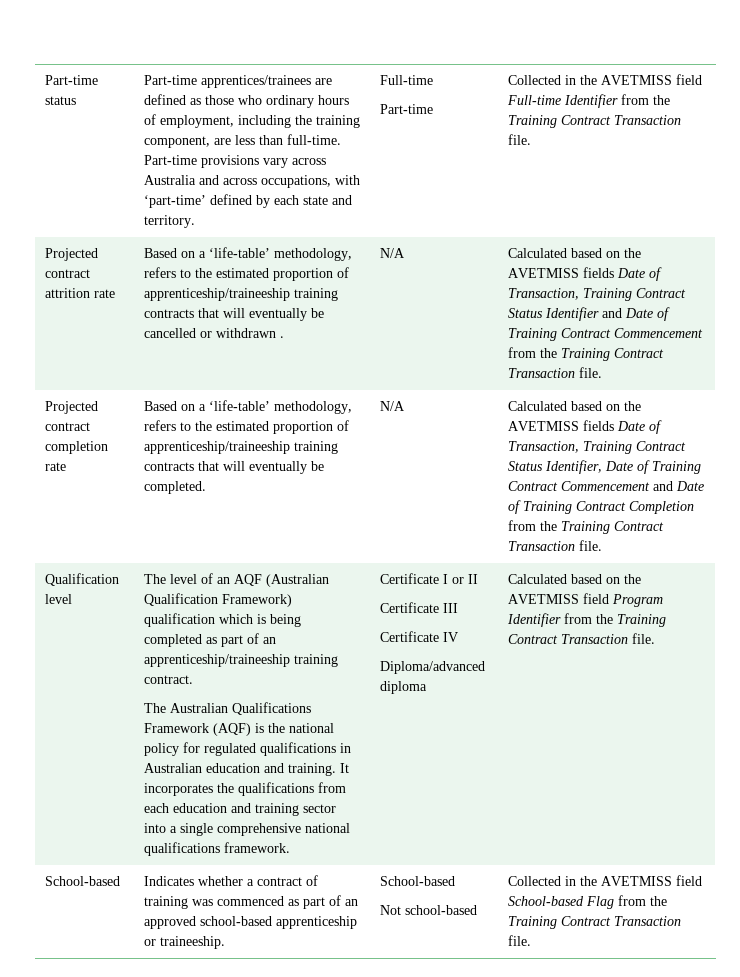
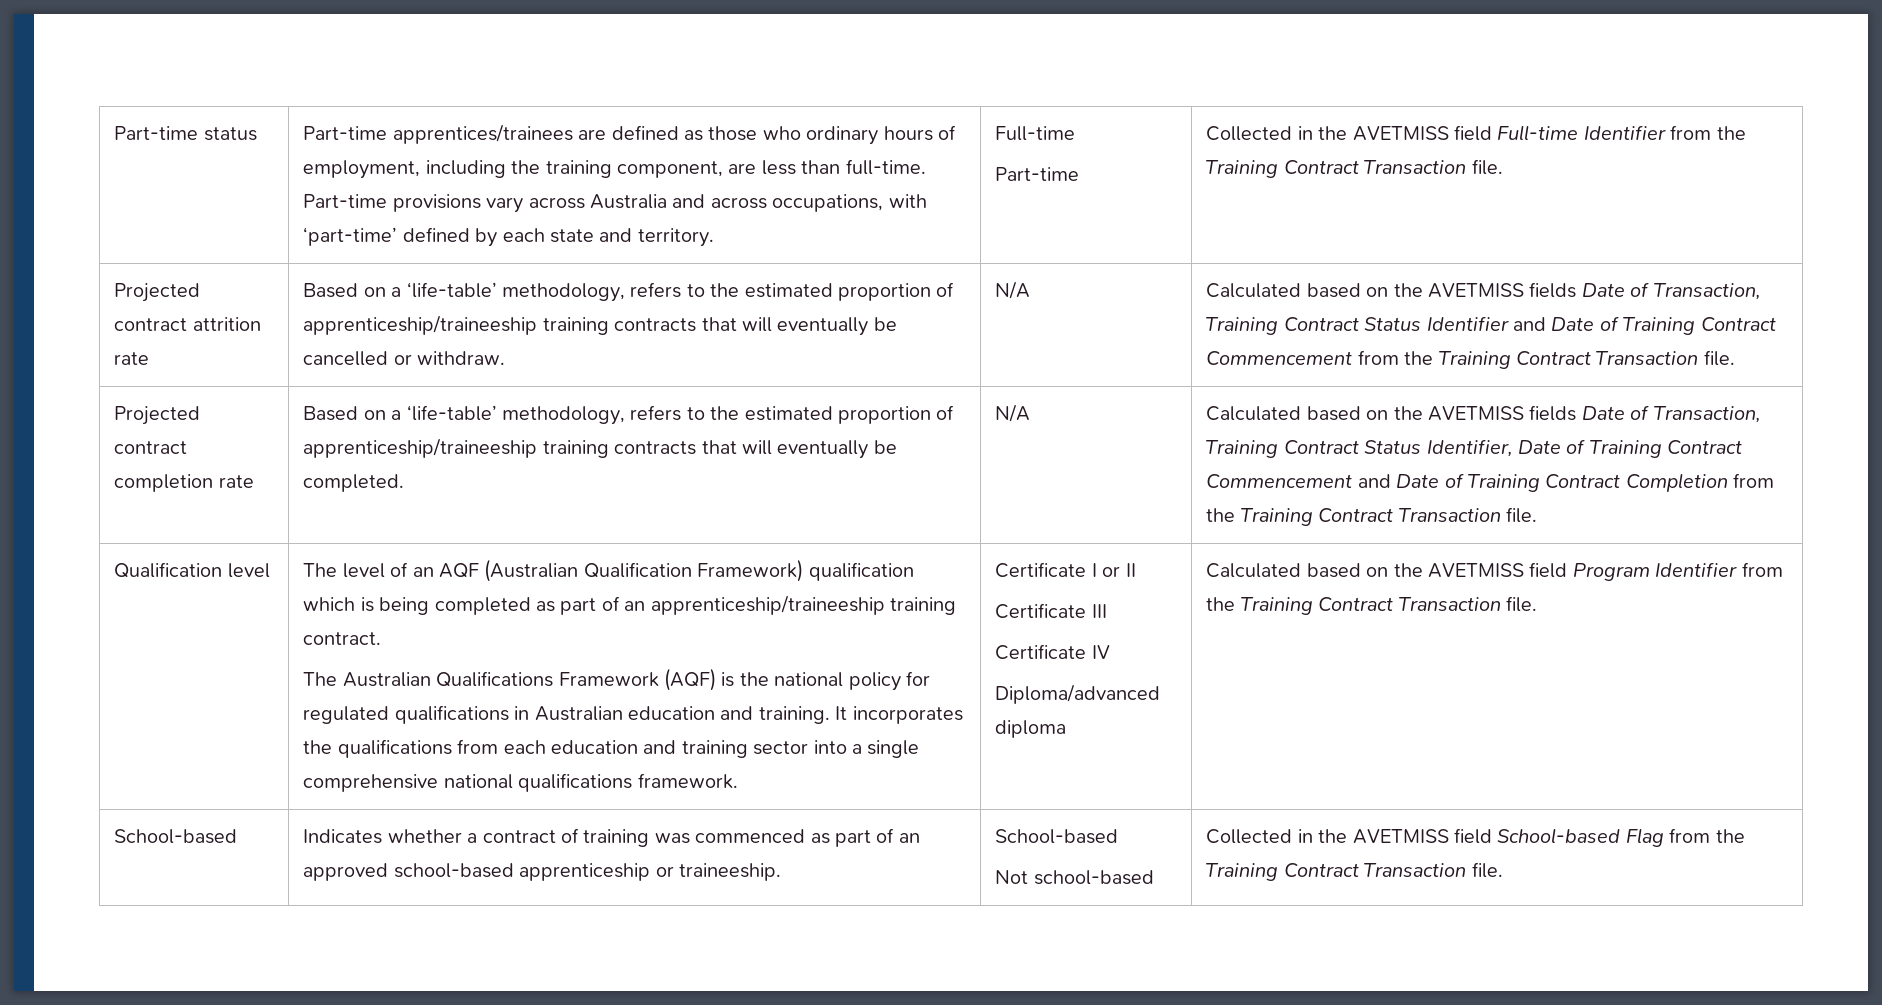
[216,328,285,338] withdrawn . -> [417,351,506,365] withdraw.

